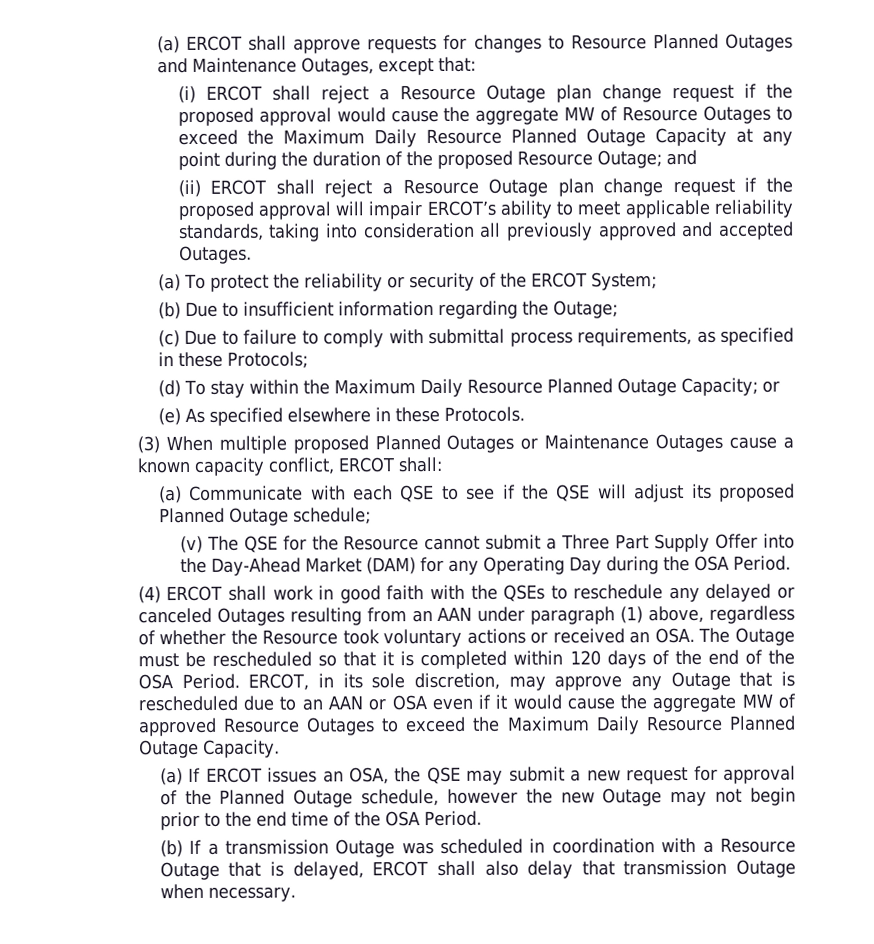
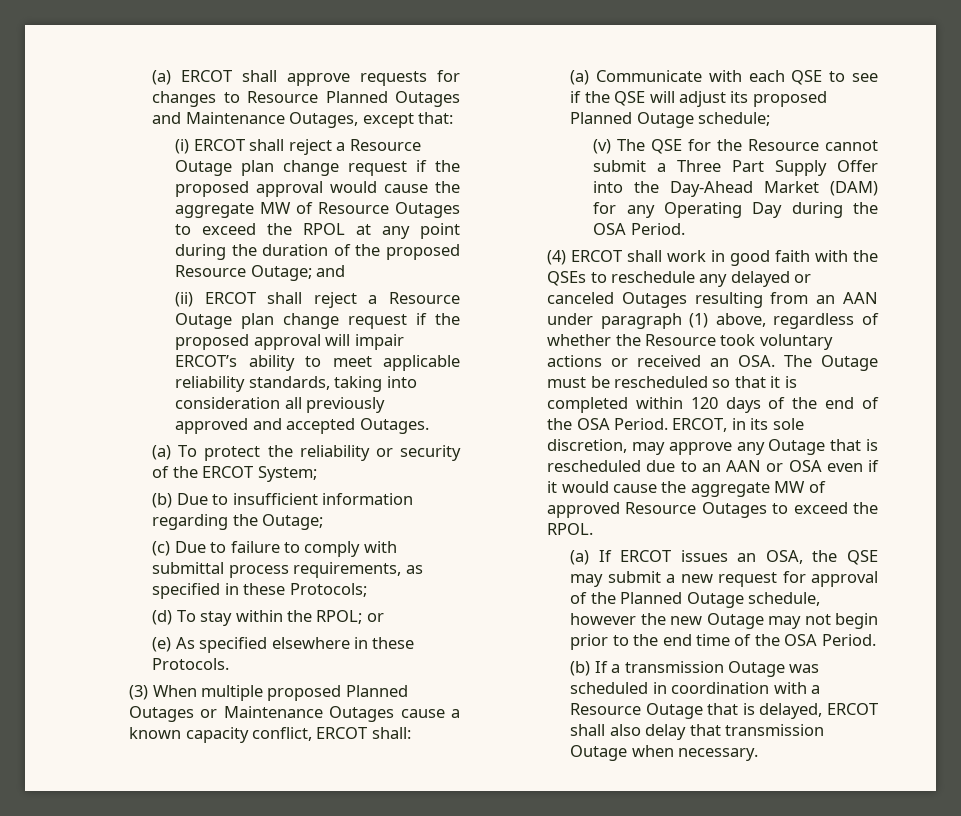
[282,127,727,148] Maximum Daily Resource Planned Outage Capacity -> [303,223,346,235] RPOL
[333,377,758,398] Maximum Daily Resource Planned Outage Capacity; -> [316,610,363,624] RPOL;
[506,715,796,735] [138,739,280,759] Maximum Daily Resource Planned Outage Capacity. -> [547,523,594,535] RPOL.

